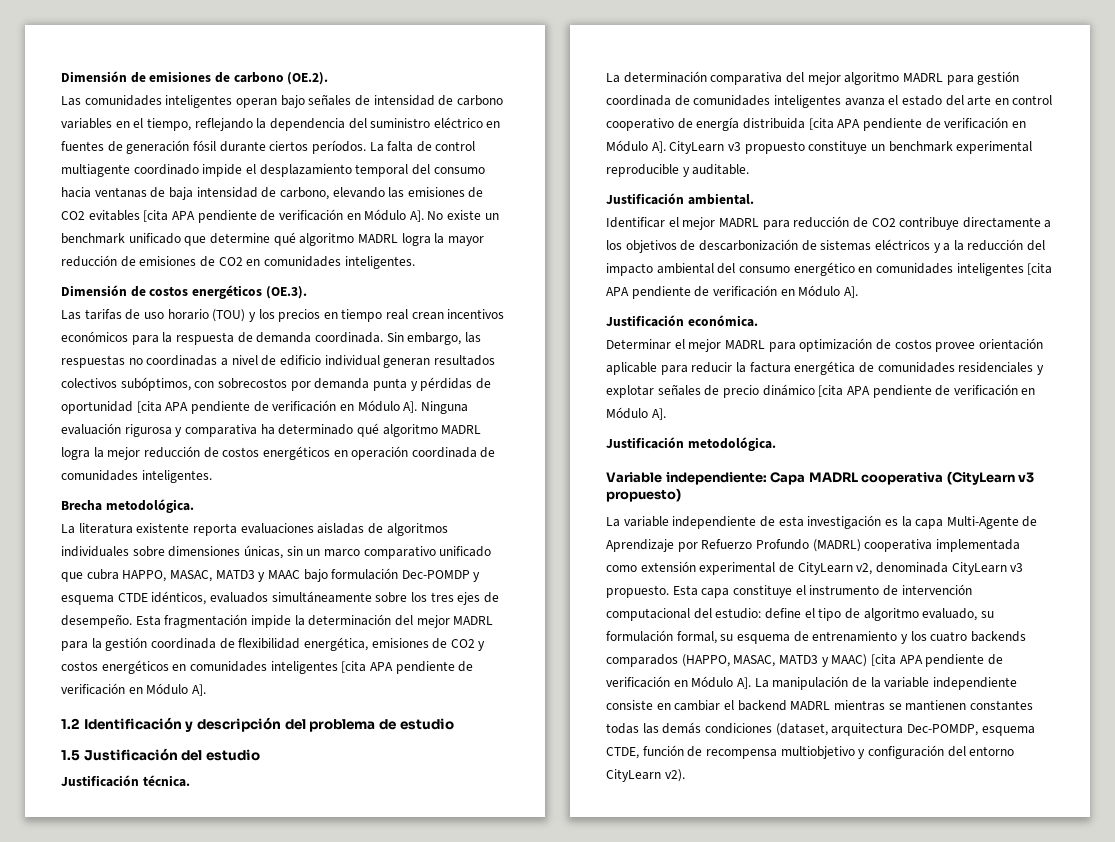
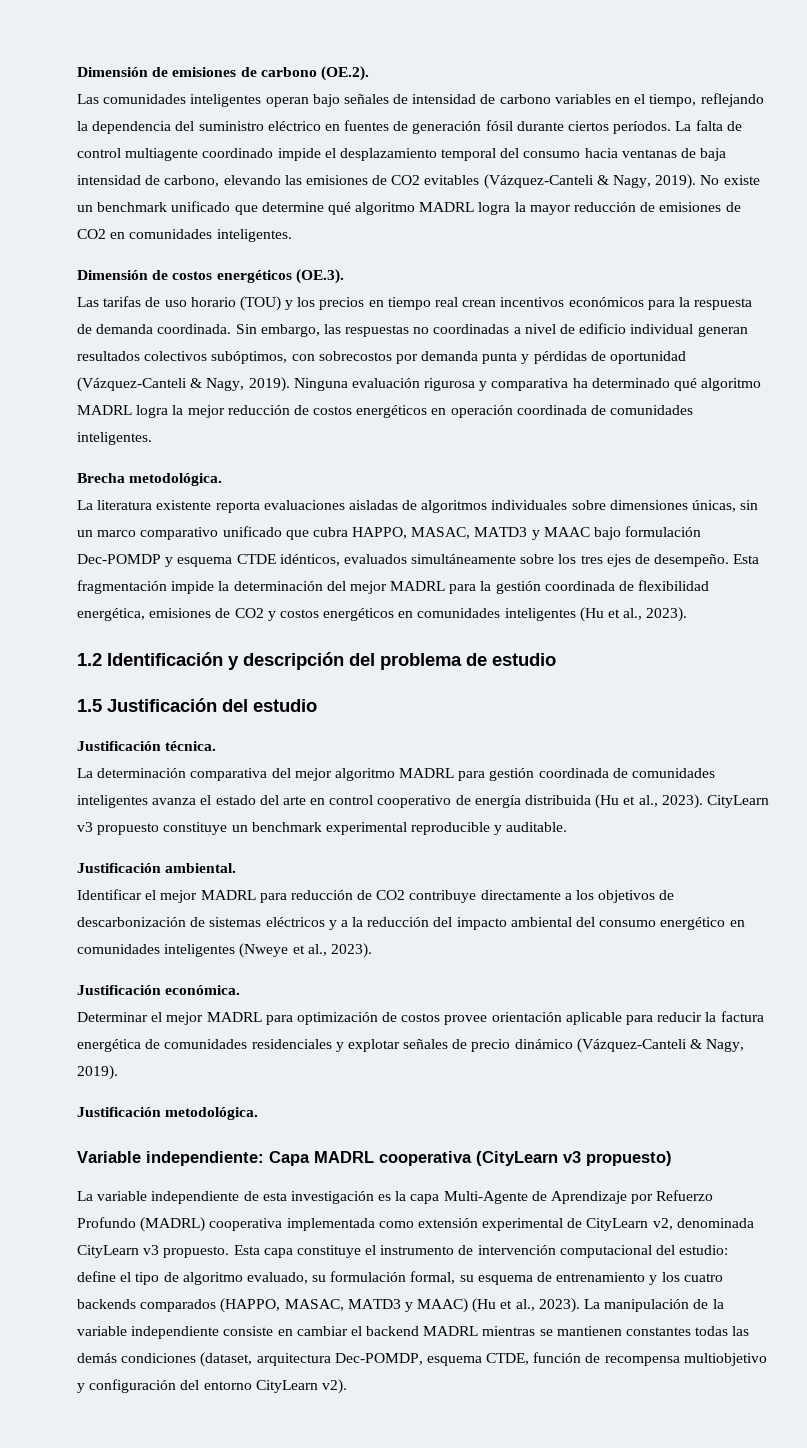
[143,209,424,223] [cita APA pendiente de verificación en Módulo A]. -> [483,174,697,189] (Vázquez-Canteli & Nagy, 2019).
[136,400,418,414] [cita APA pendiente de verificación en Módulo A]. -> [77,377,290,392] (Vázquez-Canteli & Nagy, 2019).
[341,661,474,674] [61,683,206,696] [cita APA pendiente de verificación en Módulo A]. -> [579,607,688,622] (Hu et al., 2023).
[808,117,1026,131] [606,140,666,153] [cita APA pendiente de verificación en Módulo A]. -> [595,794,703,809] (Hu et al., 2023).
[1027,263,1053,275] [606,285,858,299] [cita APA pendiente de verificación en Módulo A]. -> [239,943,372,958] (Nweye et al., 2023).
[818,384,1036,398] [606,407,666,420] [cita APA pendiente de verificación en Módulo A]. -> [576,1038,745,1053] [77,1065,118,1080] (Vázquez-Canteli & Nagy, 2019).
[870,654,1003,667] [606,676,751,689] [cita APA pendiente de verificación en Módulo A]. -> [472,1298,580,1313] (Hu et al., 2023).

